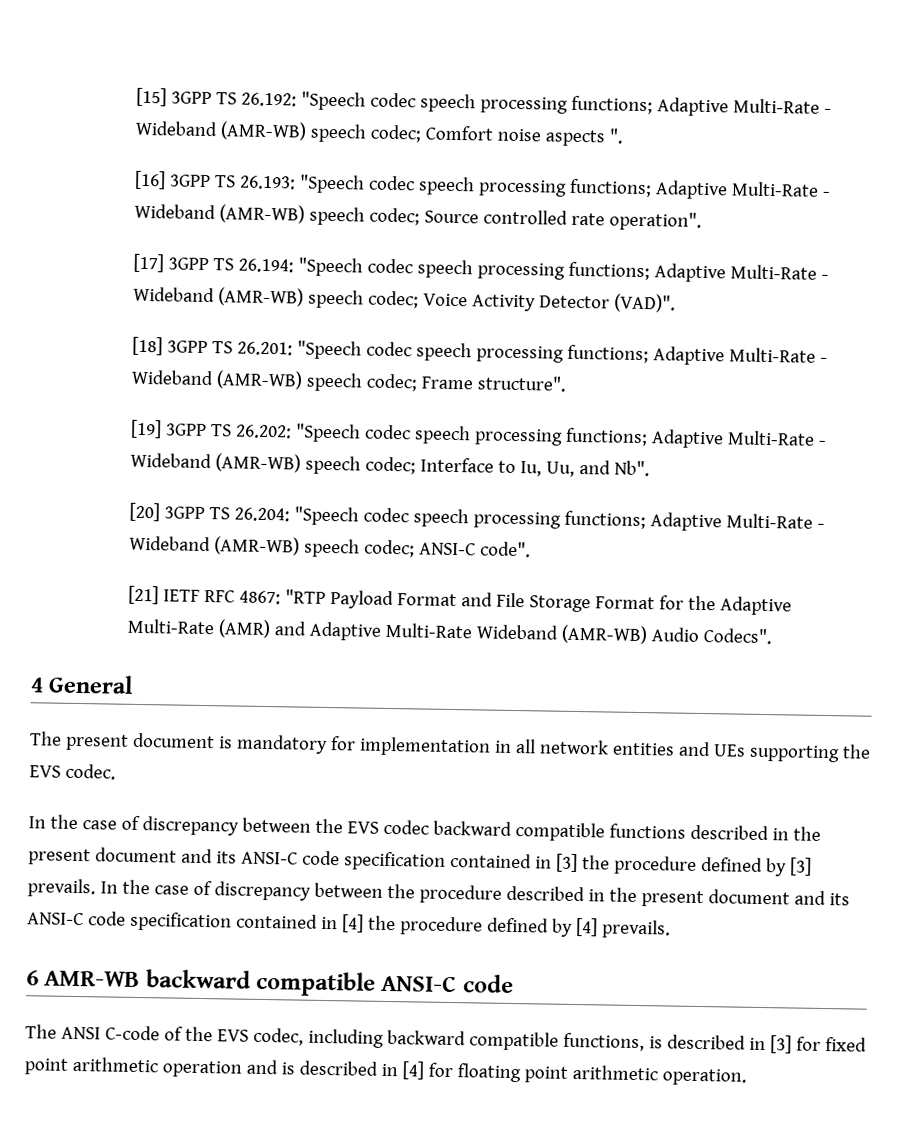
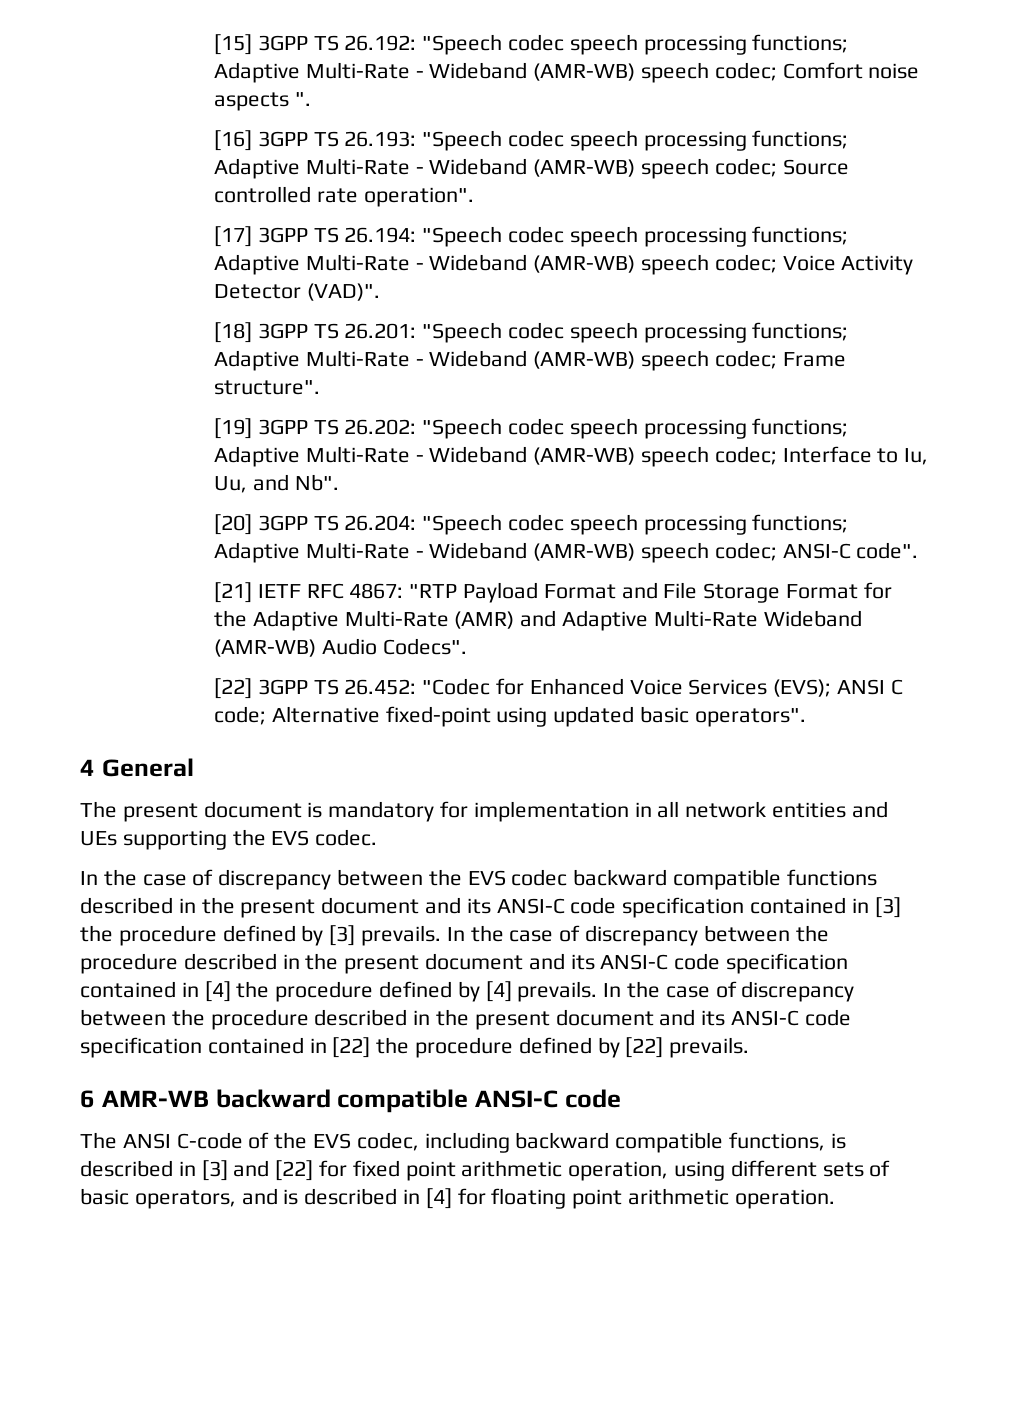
(773, 636) none -> [214,678,903,699] [214,706,806,727] // [22] 3GPP TS 26.452: "Codec for Enhanced Voice Services (EVS); ANSI C code; Alternative fixed-point using updated basic operators".
(671, 929) none -> [603,981,855,1002] [80,1009,851,1030] [80,1037,750,1058] In the case of discrepancy between the procedure described in the present document and its ANSI-C code specification contained in [22] the procedure defined by [22] prevails.
(792, 1044) none -> [233,1160,314,1181] and [22]
[161,1060,242,1078] operation -> [568,1160,891,1181] [80,1188,236,1209] operation, using different sets of basic operators,

